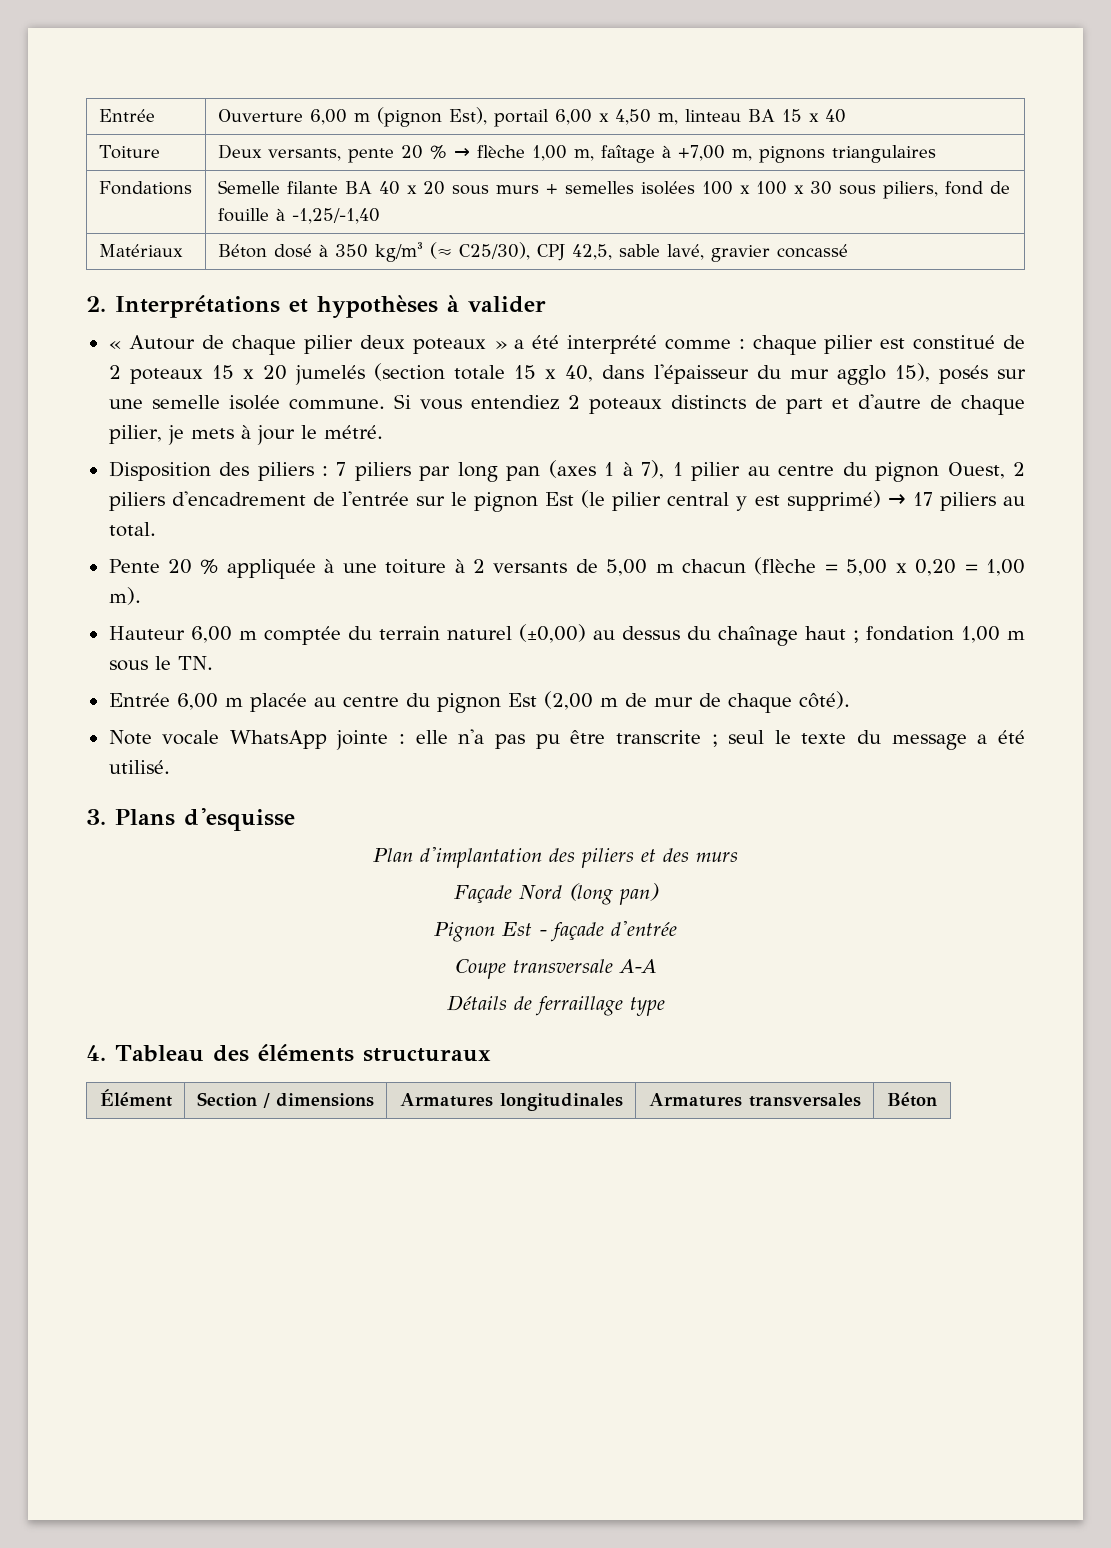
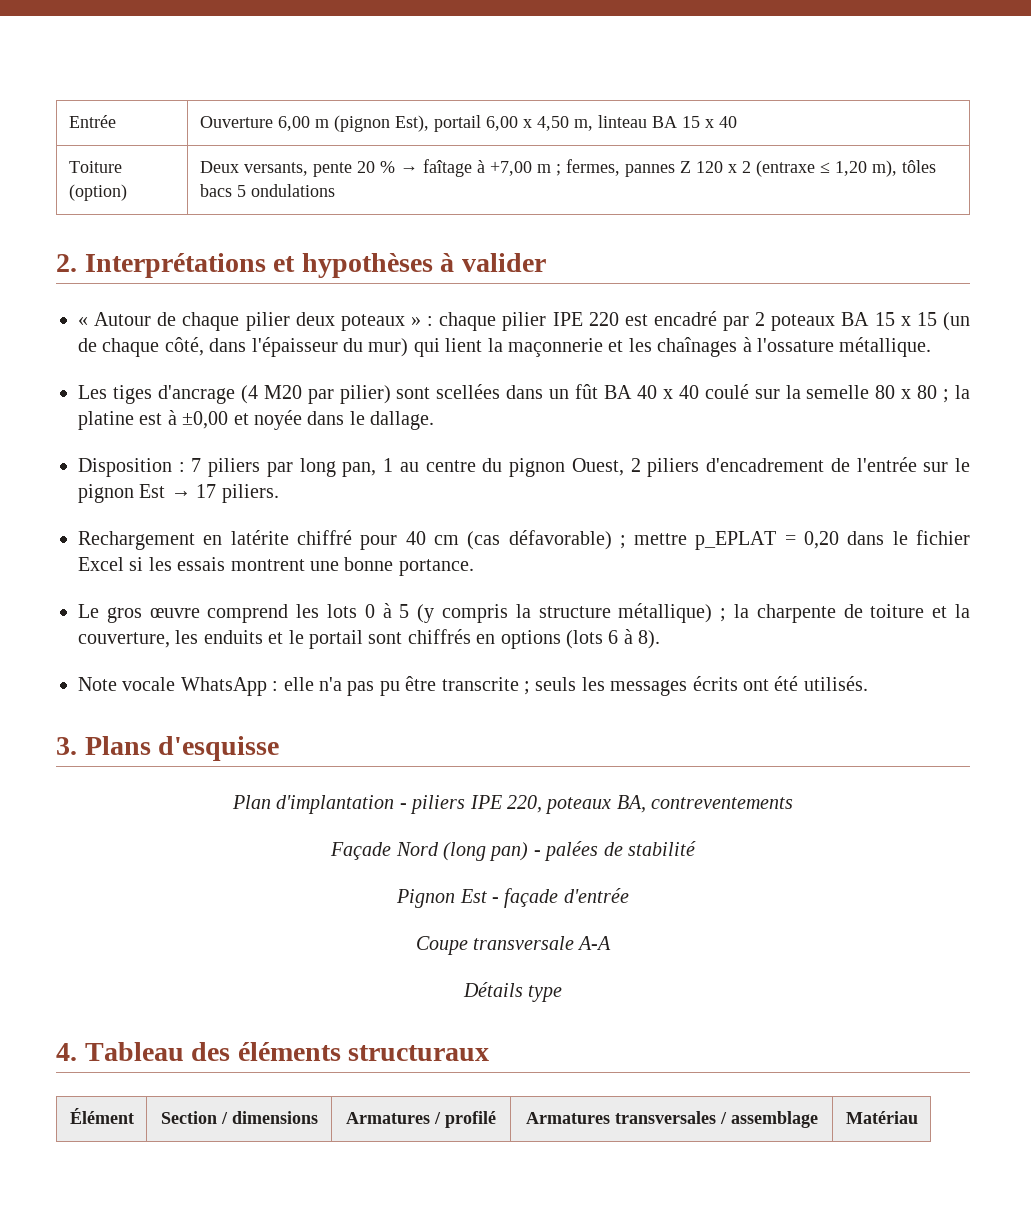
(160, 152) none -> [68,184,127,201] (option)
[476,145,936,163] [98,181,192,195] [217,180,1010,199] [217,208,380,224] [98,244,183,257] [217,242,848,262] flèche 1,00 m, faîtage à +7,00 m, pignons triangulaires // Fondations | Semelle filante BA 40 x 20 sous murs + semelles isolées 100 x 100 x 30 sous piliers, fond de fouille à -1,25/-1,40 // Matériaux | Béton dosé à 350 kg/m³ (≈ C25/30), CPJ 42,5, sable lavé, gravier concassé -> [422,159,936,177] [199,184,335,197] faîtage à +7,00 m ; fermes, pannes Z 120 x 2 (entraxe ≤ 1,20 m), tôles bacs 5 ondulations
[514,335,1026,355] [108,363,1026,385] [108,394,1025,415] [108,425,383,445] a été interprété comme : chaque pilier est constitué de 2 poteaux 15 x 20 jumelés (section totale 15 x 40, dans l'épaisseur du mur agglo 15), posés sur une semelle isolée commune. Si vous entendiez 2 poteaux distincts de part et d'autre de chaque pilier, je mets à jour le métré. -> [427,311,970,331] [78,337,932,357] [78,384,970,404] [78,410,435,430] : chaque pilier IPE 220 est encadré par 2 poteaux BA 15 x 15 (un de chaque côté, dans l'épaisseur du mur) qui lient la maçonnerie et les chaînages à l'ossature métallique. // Les tiges d'ancrage (4 M20 par pilier) sont scellées dans un fût BA 40 x 40 coulé sur la semelle 80 x 80 ; la platine est à ±0,00 et noyée dans le dallage.
[219,462,314,481] des piliers -> (172, 467) none
[506,460,741,481] pan (axes 1 à 7), 1 pilier -> [342,458,394,477] pan, 1
[581,490,1026,511] [108,522,156,537] [108,557,1025,579] [108,587,141,605] [108,624,1026,646] [108,656,213,671] [108,691,850,713] (le pilier central y est supprimé) → 17 piliers au total. // Pente 20 % appliquée à une toiture à 2 versants de 5,00 m chacun (flèche = 5,00 x 0,20 = 1,00 m). // Hauteur 6,00 m comptée du terrain naturel (±0,00) au dessus du chaînage haut ; fondation 1,00 m sous le TN. // Entrée 6,00 m placée au centre du pignon Est (2,00 m de mur de chaque côté). -> [170,484,279,503] [78,530,970,550] [78,557,474,576] [78,603,970,623] [78,629,661,649] → 17 piliers. // Rechargement en latérite chiffré pour 40 cm (cas défavorable) ; mettre p_EPLAT = 0,20 dans le fichier Excel si les essais montrent une bonne portance. // Le gros œuvre comprend les lots 0 à 5 (y compris la structure métallique) ; la charpente de toiture et la couverture, les enduits et le portail sont chiffrés en options (lots 6 à 8).
[336,730,389,750] jointe -> (267, 686) none
[728,730,1025,750] [108,760,170,774] seul le texte du message a été utilisé. -> [535,676,868,696] seuls les messages écrits ont été utilisés.
[549,848,738,868] des piliers et des murs -> [399,795,794,814] - piliers IPE 220, poteaux BA, contreventements
(659, 894) none -> [533,841,696,861] - palées de stabilité
[513,996,623,1016] de ferraillage -> (523, 989) none
[499,1093,623,1111] longitudinales -> [434,1111,496,1128] / profilé
[887,1092,937,1107] | Béton -> [719,1111,818,1128] [845,1111,918,1124] / assemblage | Matériau

